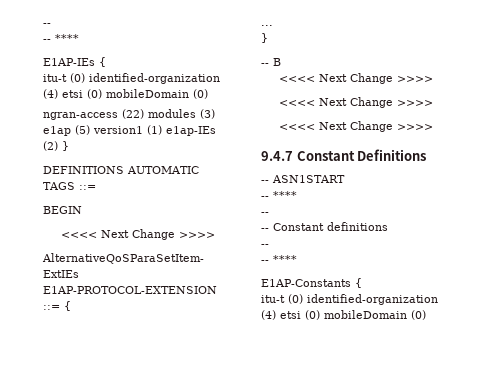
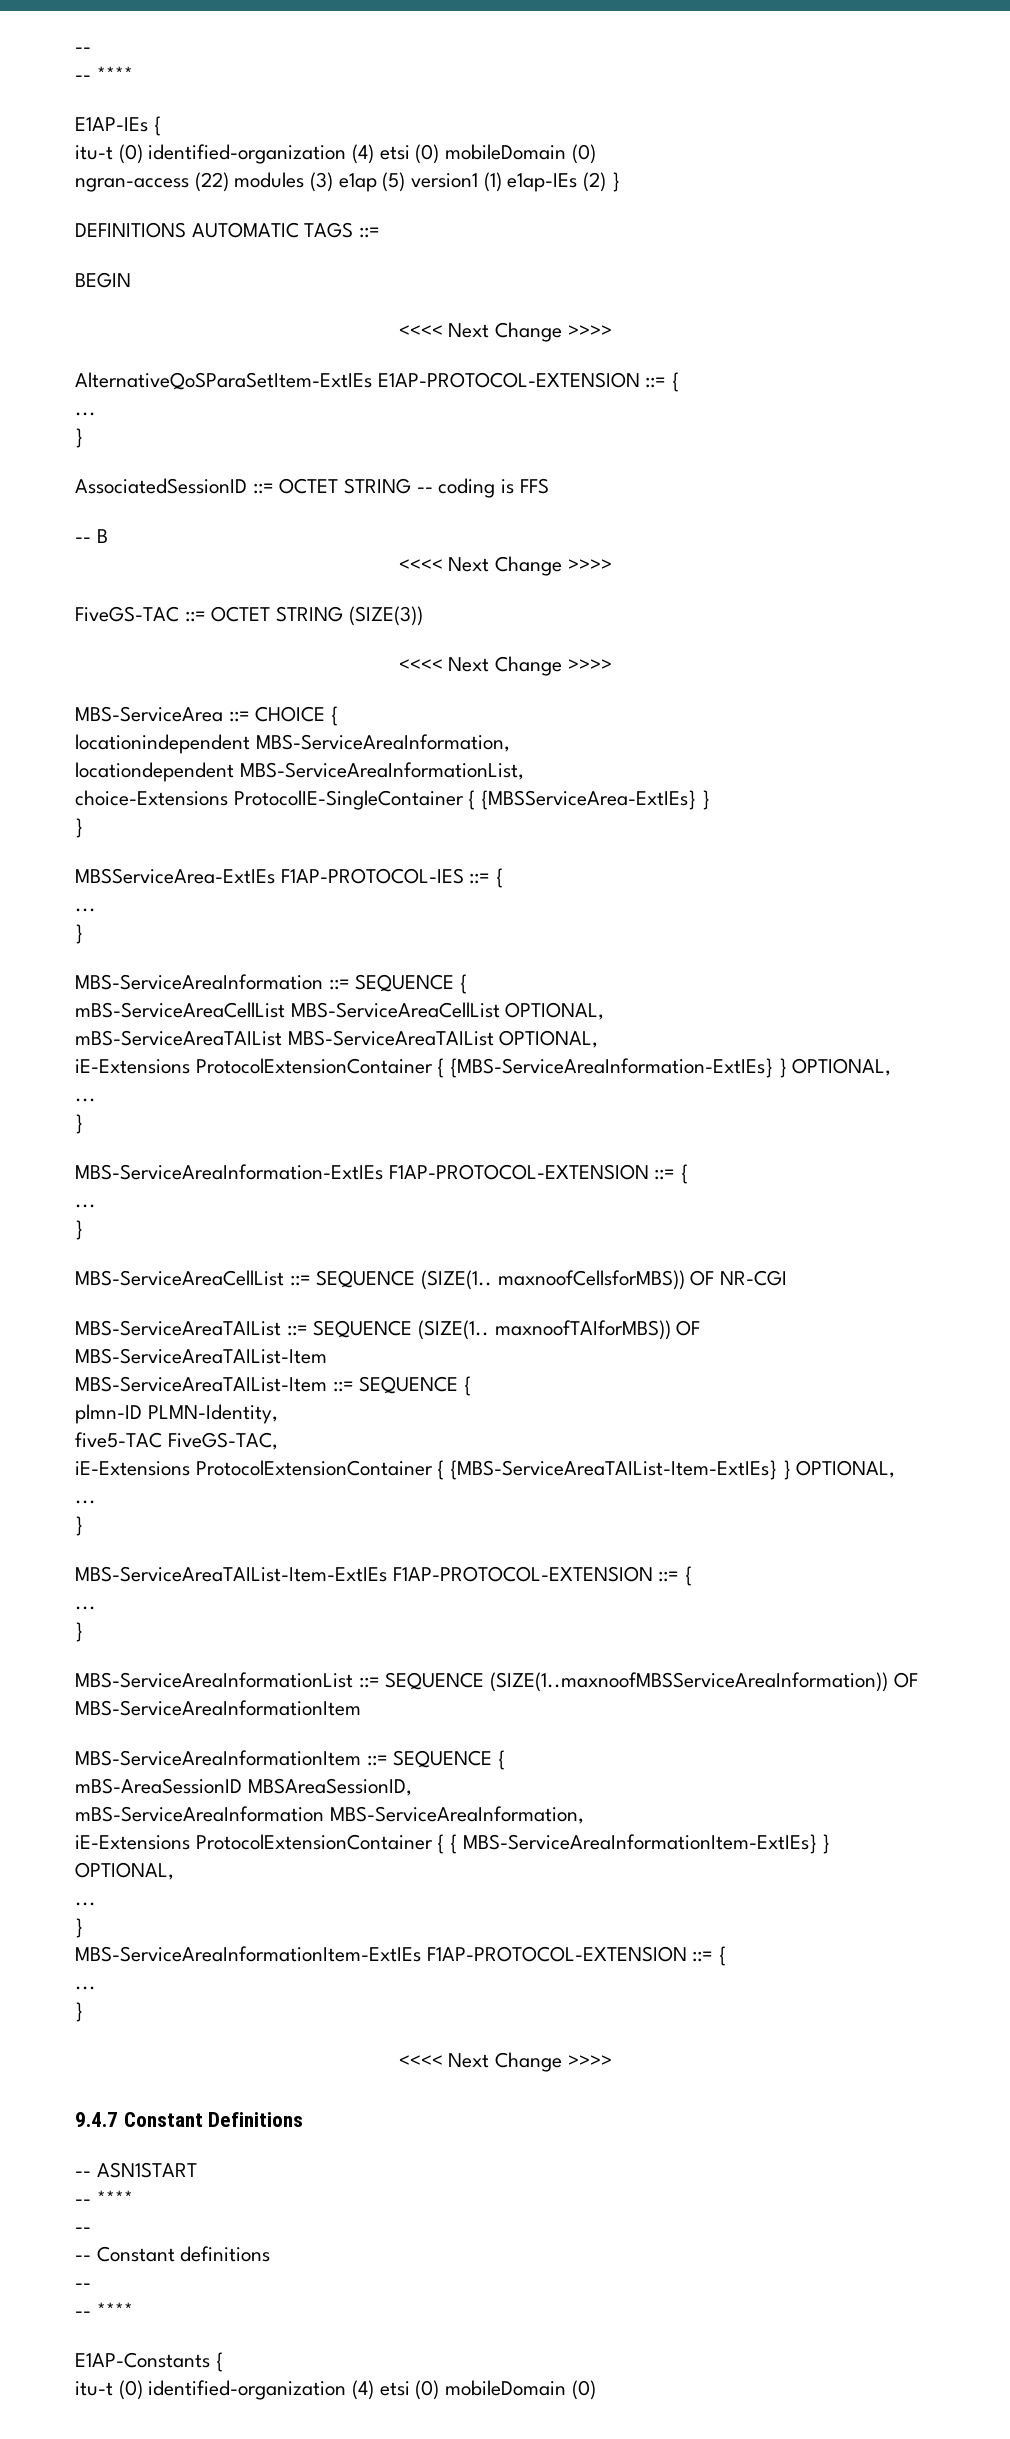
(268, 38) none -> [75,478,549,498] // AssociatedSessionID ::= OCTET STRING -- coding is FFS
[278,97,433,108] // <<<< Next Change >>>> -> [75,606,423,626] [398,656,612,676] [75,706,339,726] [75,734,510,754] [75,762,524,782] [75,790,710,810] [75,818,83,838] [75,868,504,888] [75,908,96,912] [75,924,83,944] [75,974,468,994] [75,1002,605,1020] [75,1030,599,1048] [75,1058,892,1078] [75,1098,96,1102] [75,1114,83,1134] [75,1164,689,1184] [75,1204,96,1208] [75,1220,83,1240] [75,1270,788,1290] [75,1320,701,1340] [75,1348,327,1364] [75,1376,472,1396] [75,1404,278,1424] [75,1432,278,1450] [75,1460,896,1480] [75,1500,96,1504] [75,1516,83,1536] [75,1566,693,1586] [75,1606,96,1610] [75,1622,83,1642] [75,1672,918,1692] [75,1700,361,1716] [75,1750,506,1770] [75,1778,412,1796] [75,1806,584,1824] [75,1834,831,1854] [75,1862,174,1880] [75,1902,96,1906] [75,1918,83,1938] [75,1946,727,1966] [75,1986,96,1990] [75,2002,83,2022] // FiveGS-TAC ::= OCTET STRING (SIZE(3)) // <<<< Next Change >>>> // MBS-ServiceArea ::= CHOICE { // locationindependent MBS-ServiceAreaInformation, // locationdependent MBS-ServiceAreaInformationList, // choice-Extensions ProtocolIE-SingleContainer { {MBSServiceArea-ExtIEs} } // } // MBSServiceArea-ExtIEs F1AP-PROTOCOL-IES ::= { // ... // } // MBS-ServiceAreaInformation ::= SEQUENCE { // mBS-ServiceAreaCellList MBS-ServiceAreaCellList OPTIONAL, // mBS-ServiceAreaTAIList MBS-ServiceAreaTAIList OPTIONAL, // iE-Extensions ProtocolExtensionContainer { {MBS-ServiceAreaInformation-ExtIEs} } OPTIONAL, // ... // } // MBS-ServiceAreaInformation-ExtIEs F1AP-PROTOCOL-EXTENSION ::= { // ... // } // MBS-ServiceAreaCellList ::= SEQUENCE (SIZE(1.. maxnoofCellsforMBS)) OF NR-CGI // MBS-ServiceAreaTAIList ::= SEQUENCE (SIZE(1.. maxnoofTAIforMBS)) OF MBS-ServiceAreaTAIList-Item // MBS-ServiceAreaTAIList-Item ::= SEQUENCE { // plmn-ID PLMN-Identity, // five5-TAC FiveGS-TAC, // iE-Extensions ProtocolExtensionContainer { {MBS-ServiceAreaTAIList-Item-ExtIEs} } OPTIONAL, // ... // } // MBS-ServiceAreaTAIList-Item-ExtIEs F1AP-PROTOCOL-EXTENSION ::= { // ... // } // MBS-ServiceAreaInformationList ::= SEQUENCE (SIZE(1..maxnoofMBSServiceAreaInformation)) OF MBS-ServiceAreaInformationItem // MBS-ServiceAreaInformationItem ::= SEQUENCE { // mBS-AreaSessionID MBSAreaSessionID, // mBS-ServiceAreaInformation MBS-ServiceAreaInformation, // iE-Extensions ProtocolExtensionContainer { { MBS-ServiceAreaInformationItem-ExtIEs} } OPTIONAL, // ... // } // MBS-ServiceAreaInformationItem-ExtIEs F1AP-PROTOCOL-EXTENSION ::= { // ... // }

